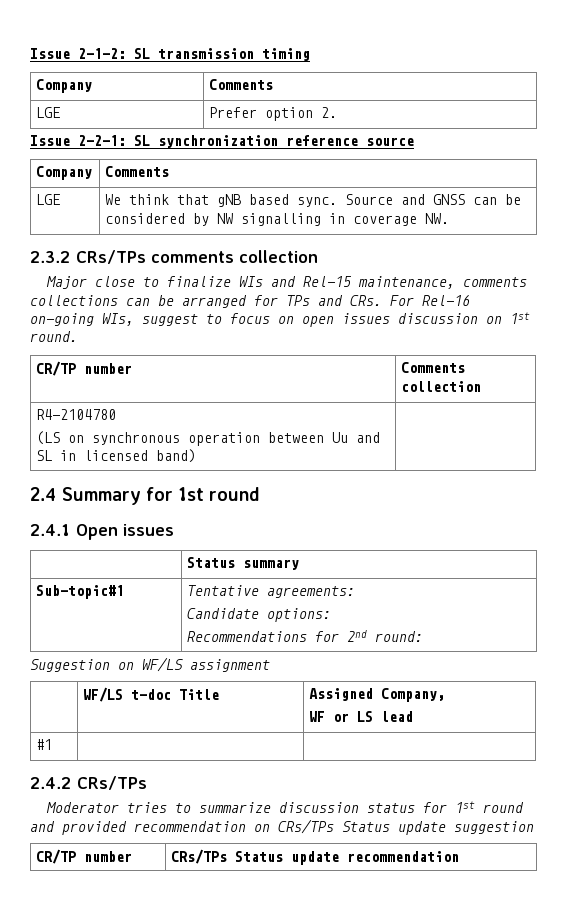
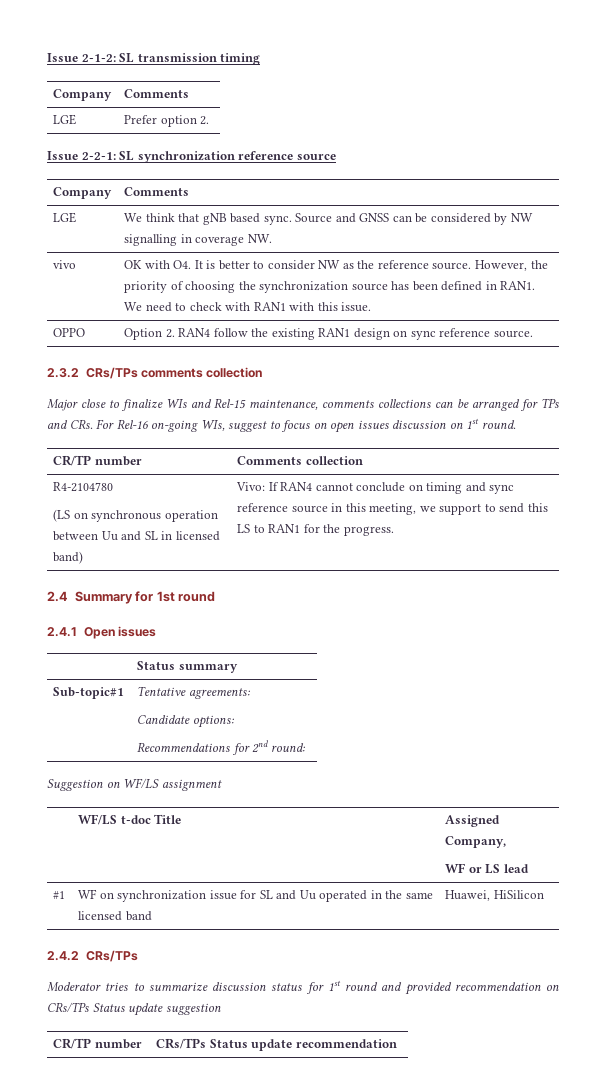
(450, 218) none -> [53,260,77,269] [124,260,548,271] [124,281,536,293] [124,302,372,312] [53,328,86,337] [124,328,533,340] // vivo | OK with O4. It is better to consider NW as the reference source. However, the priority of choosing the synchronization source has been defined in RAN1. We need to check with RAN1 with this issue. // OPPO | Option 2. RAN4 follow the existing RAN1 design on sync reference source.
(197, 456) none -> [236,482,515,494] [237,503,548,515] [237,524,394,536] Vivo: If RAN4 cannot conclude on timing and sync reference source in this meeting, we support to send this LS to RAN1 for the progress.
(53, 744) | -> [78,889,433,902] [78,911,152,921] [445,890,544,901] WF on synchronization issue for SL and Uu operated in the same licensed band | Huawei, HiSilicon

